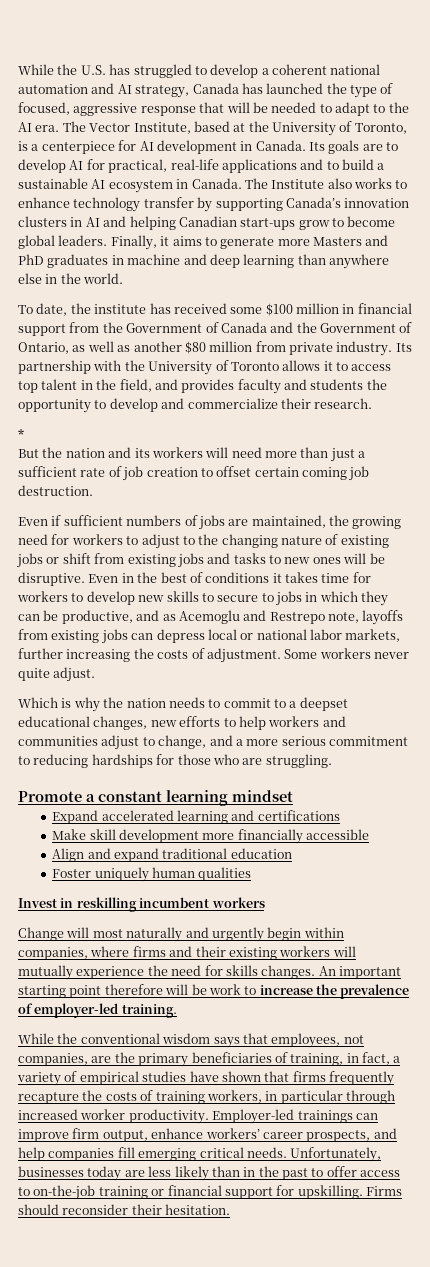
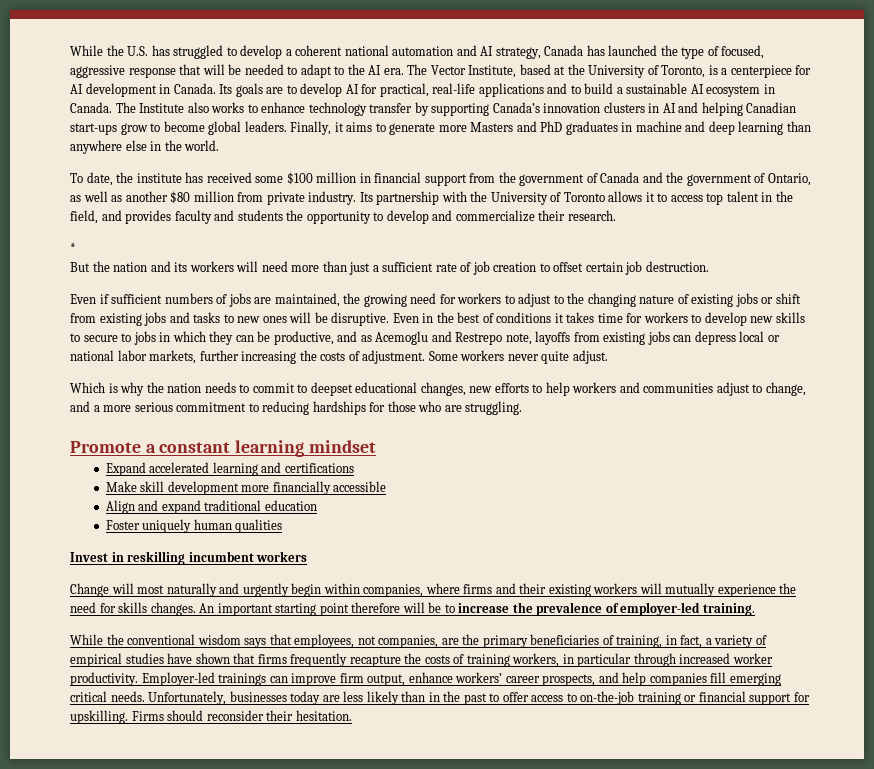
[126,323,203,333] Government -> [519,174,585,186] government
[320,323,396,333] Government -> [686,174,752,186] government
[302,467,347,480] coming -> (623, 267) none
[289,701,297,708] a -> (308, 388) none
[208,984,241,995] work -> (442, 607) none

